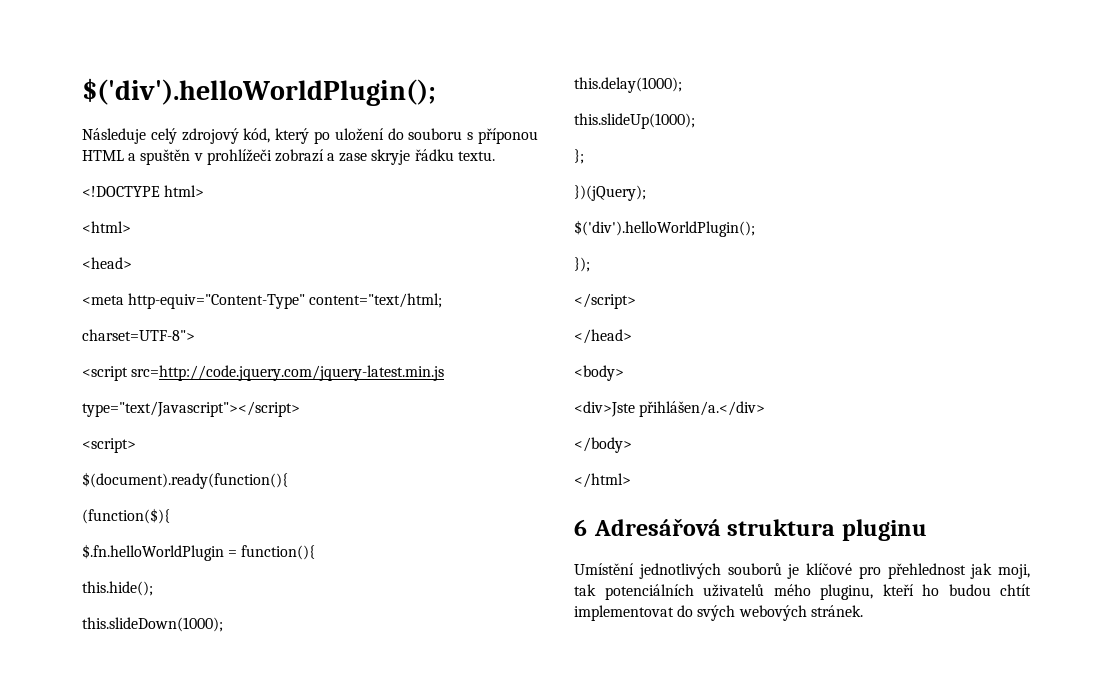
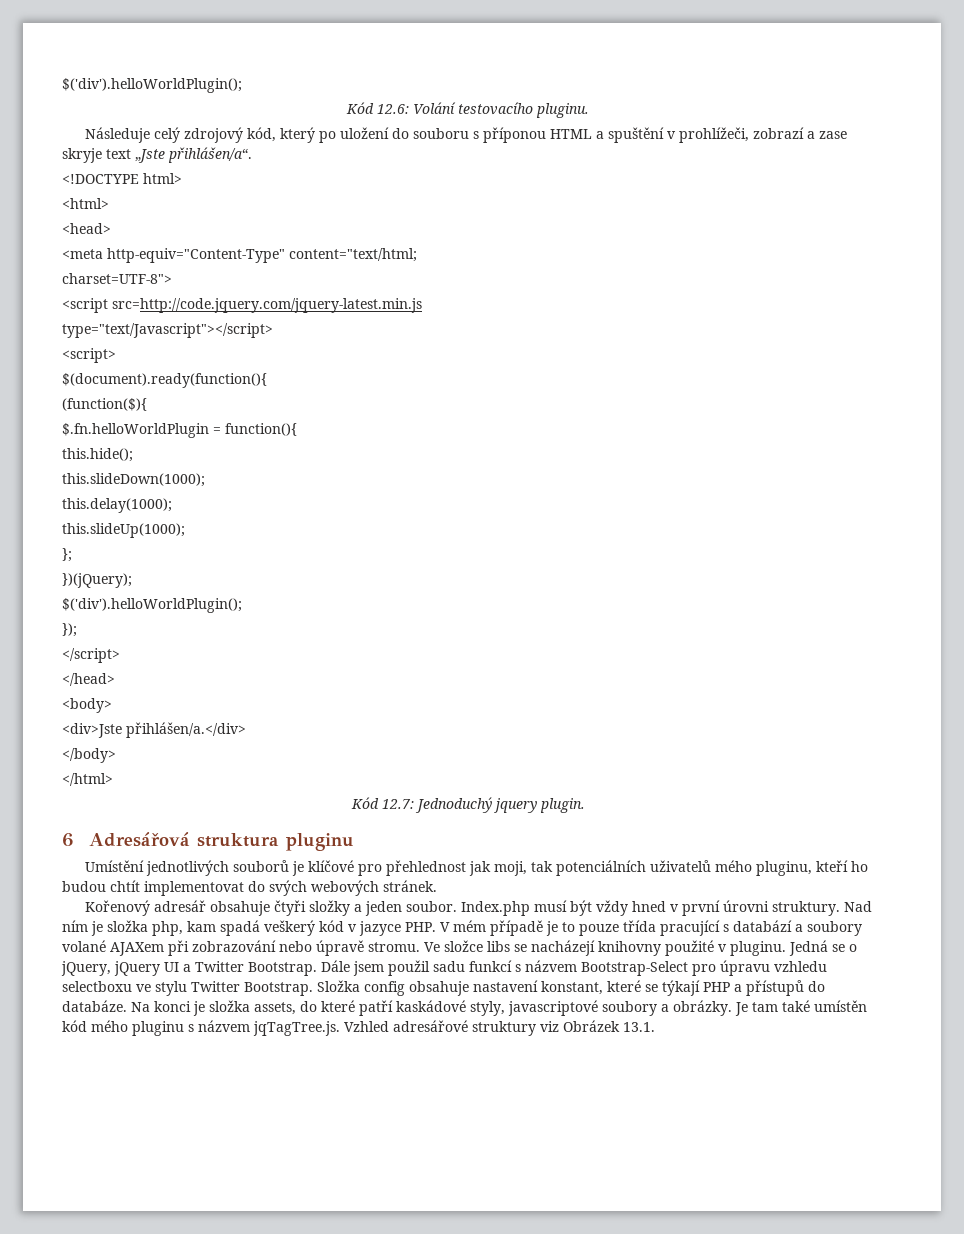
[82,78,436,106] $('div').helloWorldPlugin(); -> [62,78,242,93] [346,102,589,118] $('div').helloWorldPlugin(); // Kód 12.6: Volání testovacího pluginu.
[140,149,272,165] spuštěn v prohlížeči -> [608,127,750,143] spuštění v prohlížeči,
[414,149,495,161] řádku textu. -> [106,147,252,163] text „Jste přihlášen/a“.
(631, 480) none -> [350,797,585,813] // Kód 12.7: Jednoduchý jquery plugin.
(863, 611) none -> [85,900,873,916] [62,920,862,936] [62,940,857,956] [61,960,827,976] [62,980,825,996] [62,1000,867,1016] [62,1020,655,1036] // Kořenový adresář obsahuje čtyři složky a jeden soubor. Index.php musí být vždy hned v první úrovni struktury. Nad ním je složka php, kam spadá veškerý kód v jazyce PHP. V mém případě je to pouze třída pracující s databází a soubory volané AJAXem při zobrazování nebo úpravě stromu. Ve složce libs se nacházejí knihovny použité v pluginu. Jedná se o jQuery, jQuery UI a Twitter Bootstrap. Dále jsem použil sadu funkcí s názvem Bootstrap-Select pro úpravu vzhledu selectboxu ve stylu Twitter Bootstrap. Složka config obsahuje nastavení konstant, které se týkají PHP a přístupů do databáze. Na konci je složka assets, do které patří kaskádové styly, javascriptové soubory a obrázky. Je tam také umístěn kód mého pluginu s názvem jqTagTree.js. Vzhled adresářové struktury viz Obrázek 13.1.

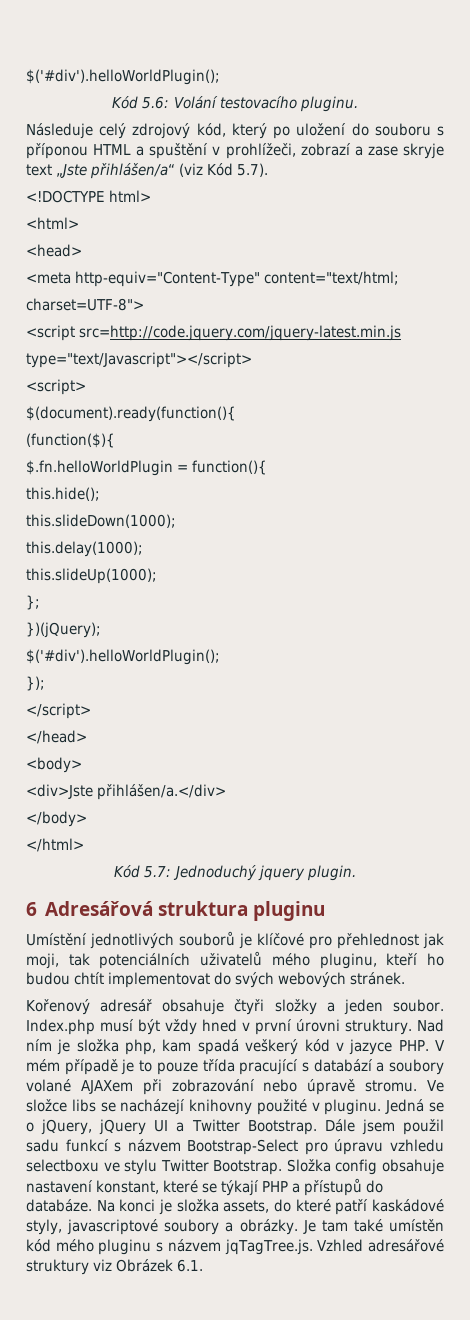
[62,78,242,93] [346,102,409,114] $('div').helloWorldPlugin(); // Kód 12.6: -> [26,69,220,85] [112,96,170,109] $('#div').helloWorldPlugin(); // Kód 5.6:
[168,147,252,163] přihlášen/a“. -> [90,163,269,179] přihlášen/a“ (viz Kód 5.7).
[62,598,242,613] $('div').helloWorldPlugin(); -> [26,649,220,665] $('#div').helloWorldPlugin();
[381,799,414,809] 12.7: -> [144,866,172,878] 5.7:
[623,1022,655,1032] 13.1. -> [177,1259,204,1272] 6.1.

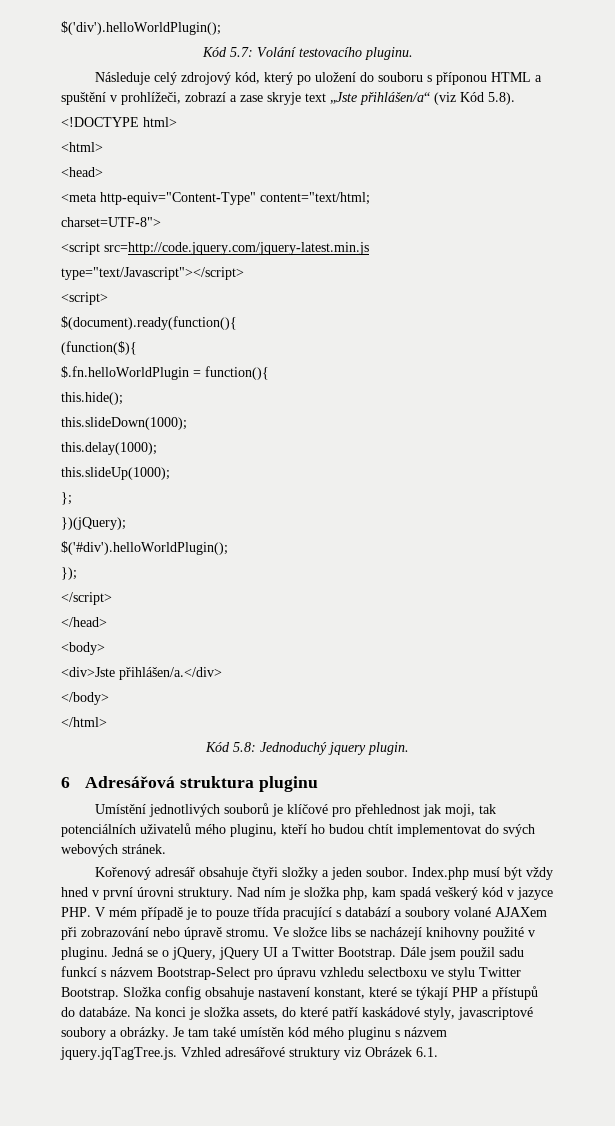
[26,69,220,85] [112,96,170,109] $('#div').helloWorldPlugin(); // Kód 5.6: -> [61,21,221,35] [201,47,253,57] $('div').helloWorldPlugin(); // Kód 5.7:
[237,163,269,177] 5.7). -> [488,92,515,105] 5.8).
[144,866,172,878] 5.7: -> [233,742,256,752] 5.8:
[224,1239,313,1255] jqTagTree.js. -> [60,1047,177,1060] jquery.jqTagTree.js.

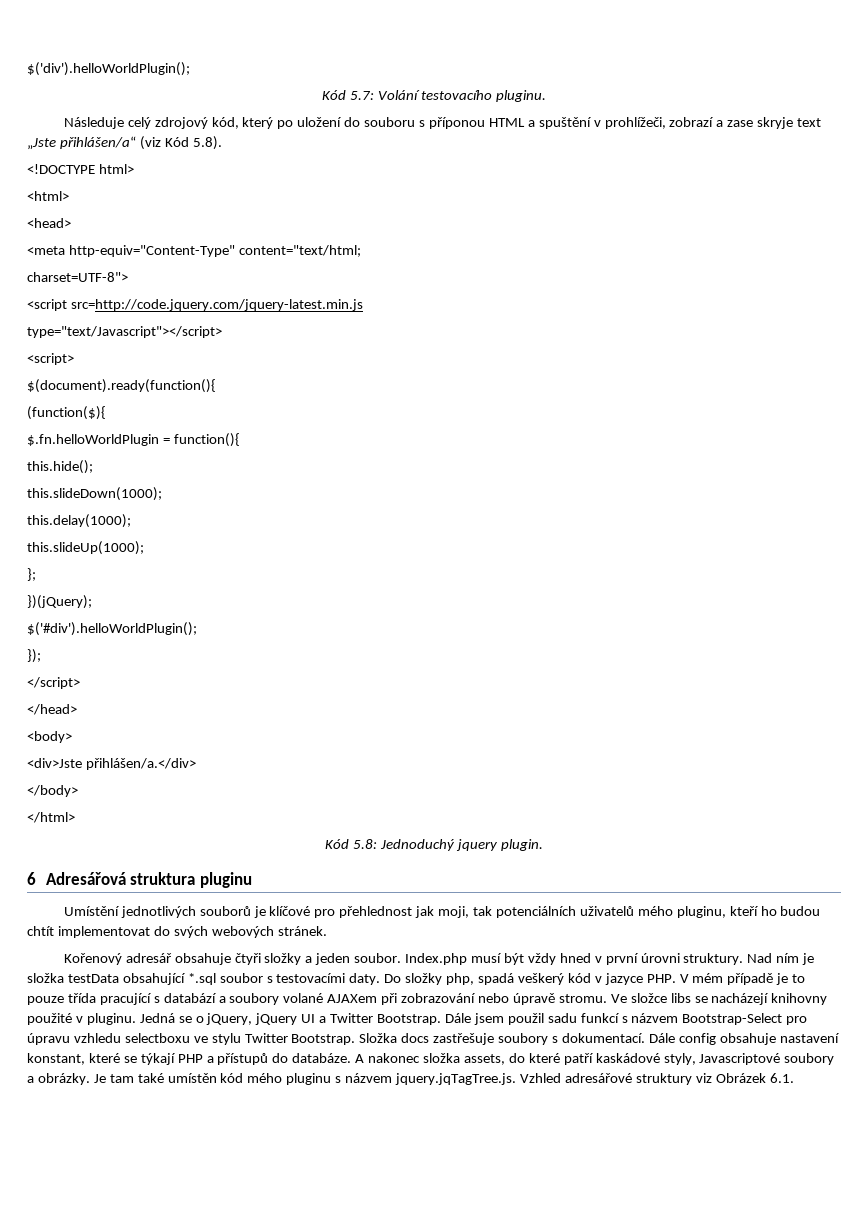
[343,887,396,900] php, kam -> [67,973,475,985] testData obsahující *.sql soubor s testovacími daty. Do složky php,
(162, 992) none -> [401,1033,675,1045] docs zastřešuje soubory s dokumentací. Dále
[135,1007,200,1020] Na konci je -> [355,1053,421,1063] A nakonec
[458,1007,533,1020] javascriptové -> [699,1053,781,1065] Javascriptové

